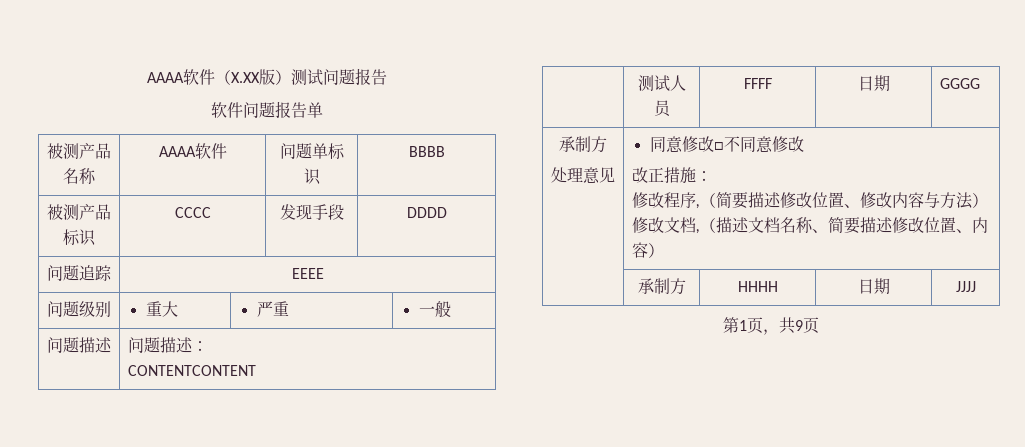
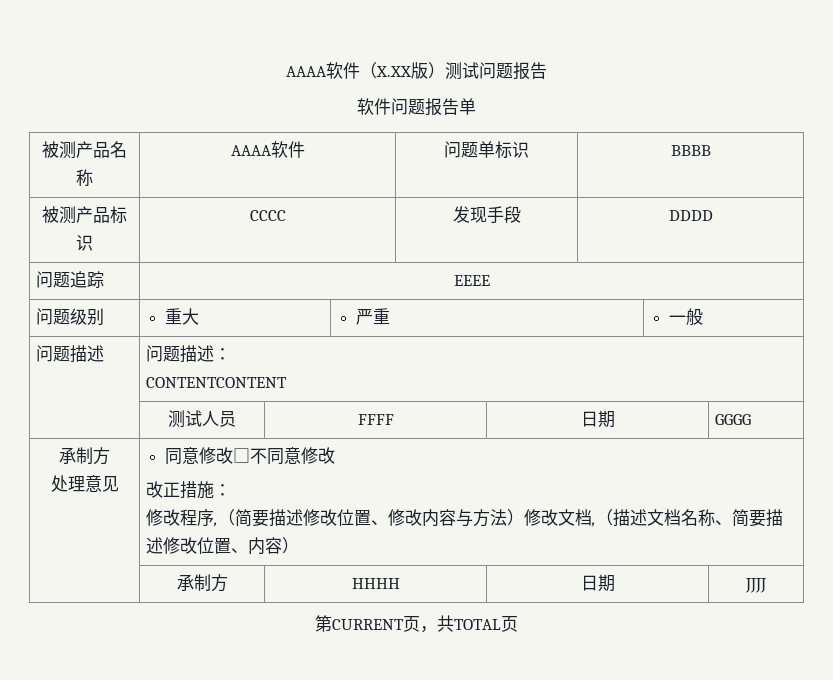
[739,317,803,335] 1页，共9 -> [332,615,501,633] CURRENT页，共TOTAL

